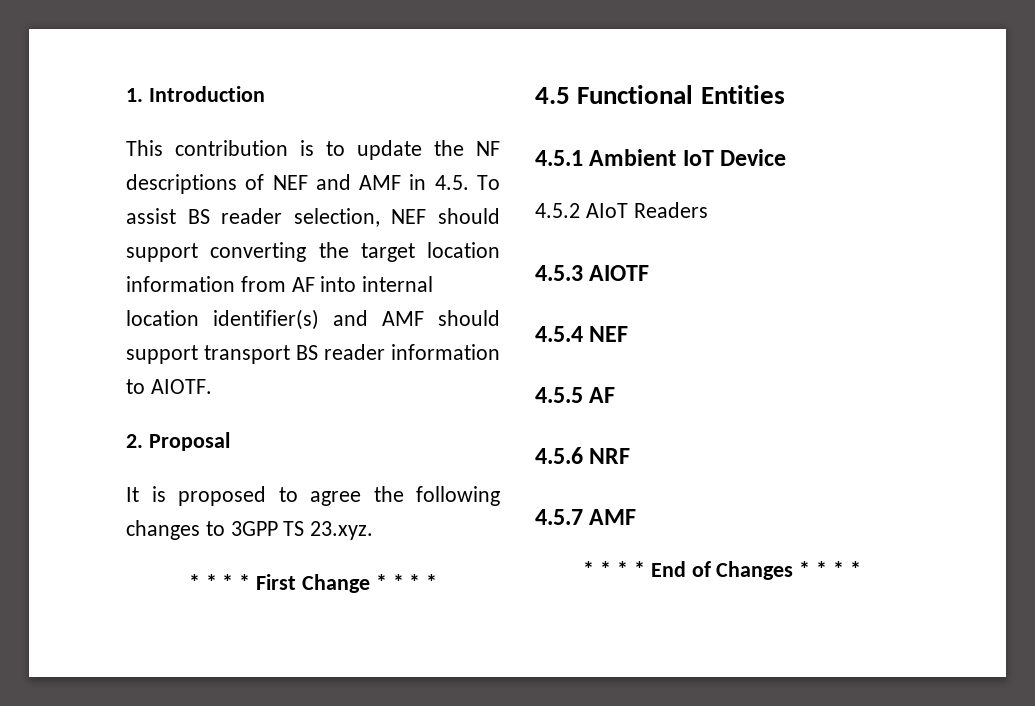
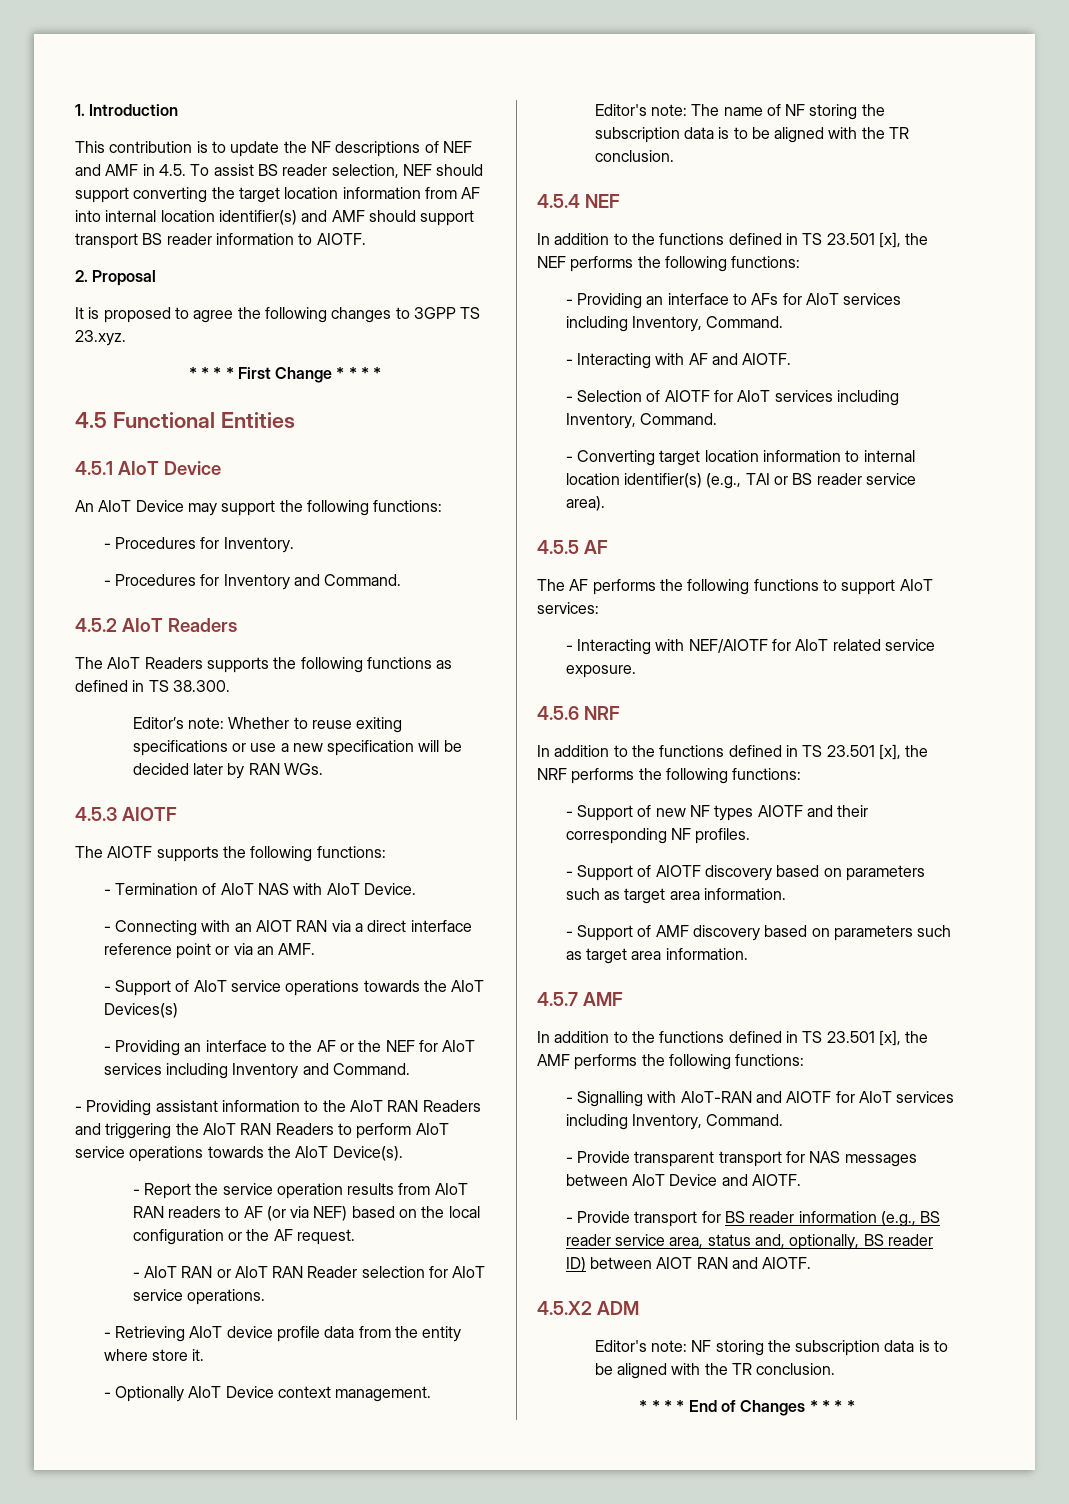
[589,149,714,166] Ambient IoT -> [117,461,159,475] AIoT
[535,202,708,218] [535,265,650,281] [535,326,629,342] [535,387,616,403] [535,447,631,464] [535,509,637,525] 4.5.2 AIoT Readers // 4.5.3 AIOTF // 4.5.4 NEF // 4.5.5 AF // 4.5.6 NRF // 4.5.7 AMF -> [75,500,443,516] [103,537,294,553] [103,574,402,590] [75,618,237,632] [75,657,453,673] [75,680,230,692] [132,717,403,733] [132,740,462,756] [132,763,323,779] [75,807,177,821] [75,846,386,862] [103,883,417,895] [103,920,472,936] [103,943,316,959] [103,980,485,996] [103,1003,178,1018] [103,1040,476,1056] [103,1063,411,1079] [75,1100,481,1116] [75,1123,449,1139] [75,1146,403,1162] [132,1183,468,1199] [132,1206,480,1221] [132,1229,355,1245] [132,1266,486,1278] [132,1289,265,1305] [103,1326,462,1342] [103,1349,205,1361] [103,1386,432,1402] [594,104,885,120] [594,127,910,143] [594,150,674,162] [537,194,620,208] [537,232,929,248] [537,256,801,272] [565,293,902,309] [565,316,784,332] [565,353,792,369] [565,390,900,406] [565,413,718,429] [565,450,915,466] [565,473,917,489] [565,496,605,511] [537,540,608,554] [537,579,933,595] [537,602,599,614] [565,639,936,655] [565,665,636,678] [537,706,620,720] [537,744,929,760] [537,768,802,784] [565,805,869,821] [565,828,751,844] [565,865,926,881] [565,888,787,904] [565,925,952,941] [565,948,748,964] [537,992,623,1006] [537,1030,929,1046] [537,1054,805,1070] [565,1091,955,1107] [565,1114,784,1130] [565,1151,917,1167] [565,1174,802,1186] [565,1211,941,1227] [565,1234,934,1250] [565,1257,812,1272] [537,1301,639,1315] [594,1340,949,1356] [594,1363,836,1379] An AIoT Device may support the following functions: // - Procedures for Inventory. // - Procedures for Inventory and Command. // 4.5.2 AIoT Readers // The AIoT Readers supports the following functions as defined in TS 38.300. // Editor’s note: Whether to reuse exiting specifications or use a new specification will be decided later by RAN WGs. // 4.5.3 AIOTF // The AIOTF supports the following functions: // - Termination of AIoT NAS with AIoT Device. // - Connecting with an AIOT RAN via a direct interface reference point or via an AMF. // - Support of AIoT service operations towards the AIoT Devices(s) // - Providing an interface to the AF or the NEF for AIoT services including Inventory and Command. // - Providing assistant information to the AIoT RAN Readers and triggering the AIoT RAN Readers to perform AIoT service operations towards the AIoT Device(s). // - Report the service operation results from AIoT RAN readers to AF (or via NEF) based on the local configuration or the AF request. // - AIoT RAN or AIoT RAN Reader selection for AIoT service operations. // - Retrieving AIoT device profile data from the entity where store it. // - Optionally AIoT Device context management. // Editor's note: The name of NF storing the subscription data is to be aligned with the TR conclusion. // 4.5.4 NEF // In addition to the functions defined in TS 23.501 [x], the NEF performs the following functions: // - Providing an interface to AFs for AIoT services including Inventory, Command. // - Interacting with AF and AIOTF. // - Selection of AIOTF for AIoT services including Inventory, Command. // - Converting target location information to internal location identifier(s) (e.g., TAI or BS reader service area). // 4.5.5 AF // The AF performs the following functions to support AIoT services: // - Interacting with NEF/AIOTF for AIoT related service exposure. // 4.5.6 NRF // In addition to the functions defined in TS 23.501 [x], the NRF performs the following functions: // - Support of new NF types AIOTF and their corresponding NF profiles. // - Support of AIOTF discovery based on parameters such as target area information. // - Support of AMF discovery based on parameters such as target area information. // 4.5.7 AMF // In addition to the functions defined in TS 23.501 [x], the AMF performs the following functions: // - Signalling with AIoT-RAN and AIOTF for AIoT services including Inventory, Command. // - Provide transparent transport for NAS messages between AIoT Device and AIOTF. // - Provide transport for BS reader information (e.g., BS reader service area, status and, optionally, BS reader ID) between AIOT RAN and AIOTF. // 4.5.X2 ADM // Editor's note: NF storing the subscription data is to be aligned with the TR conclusion.

